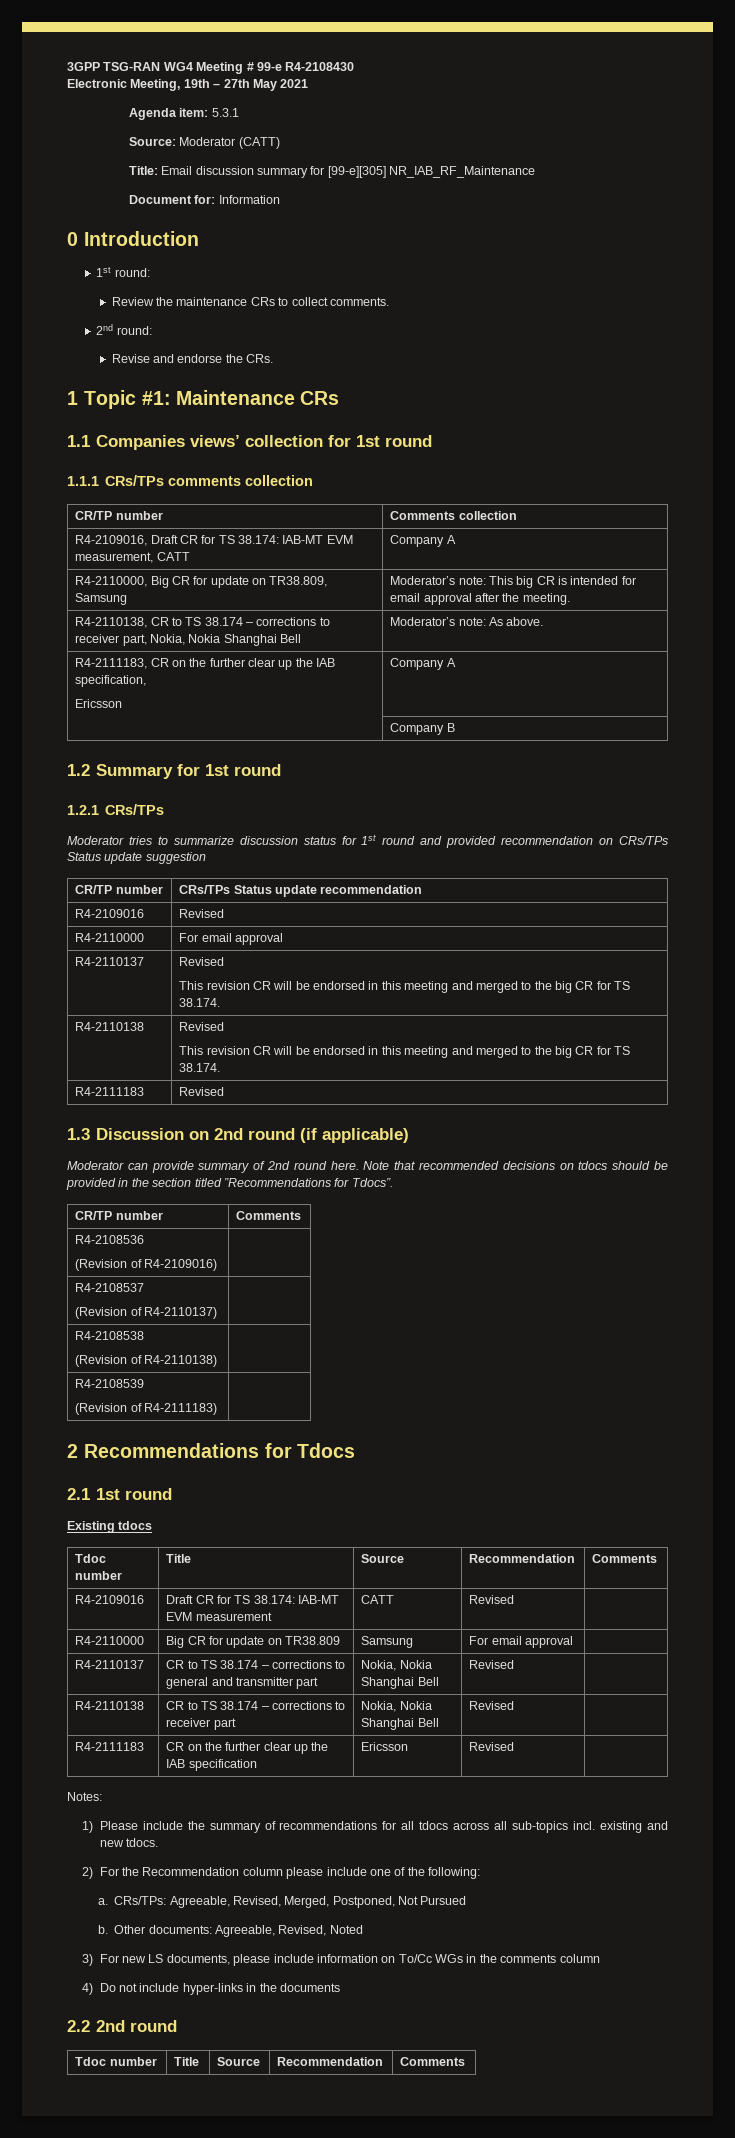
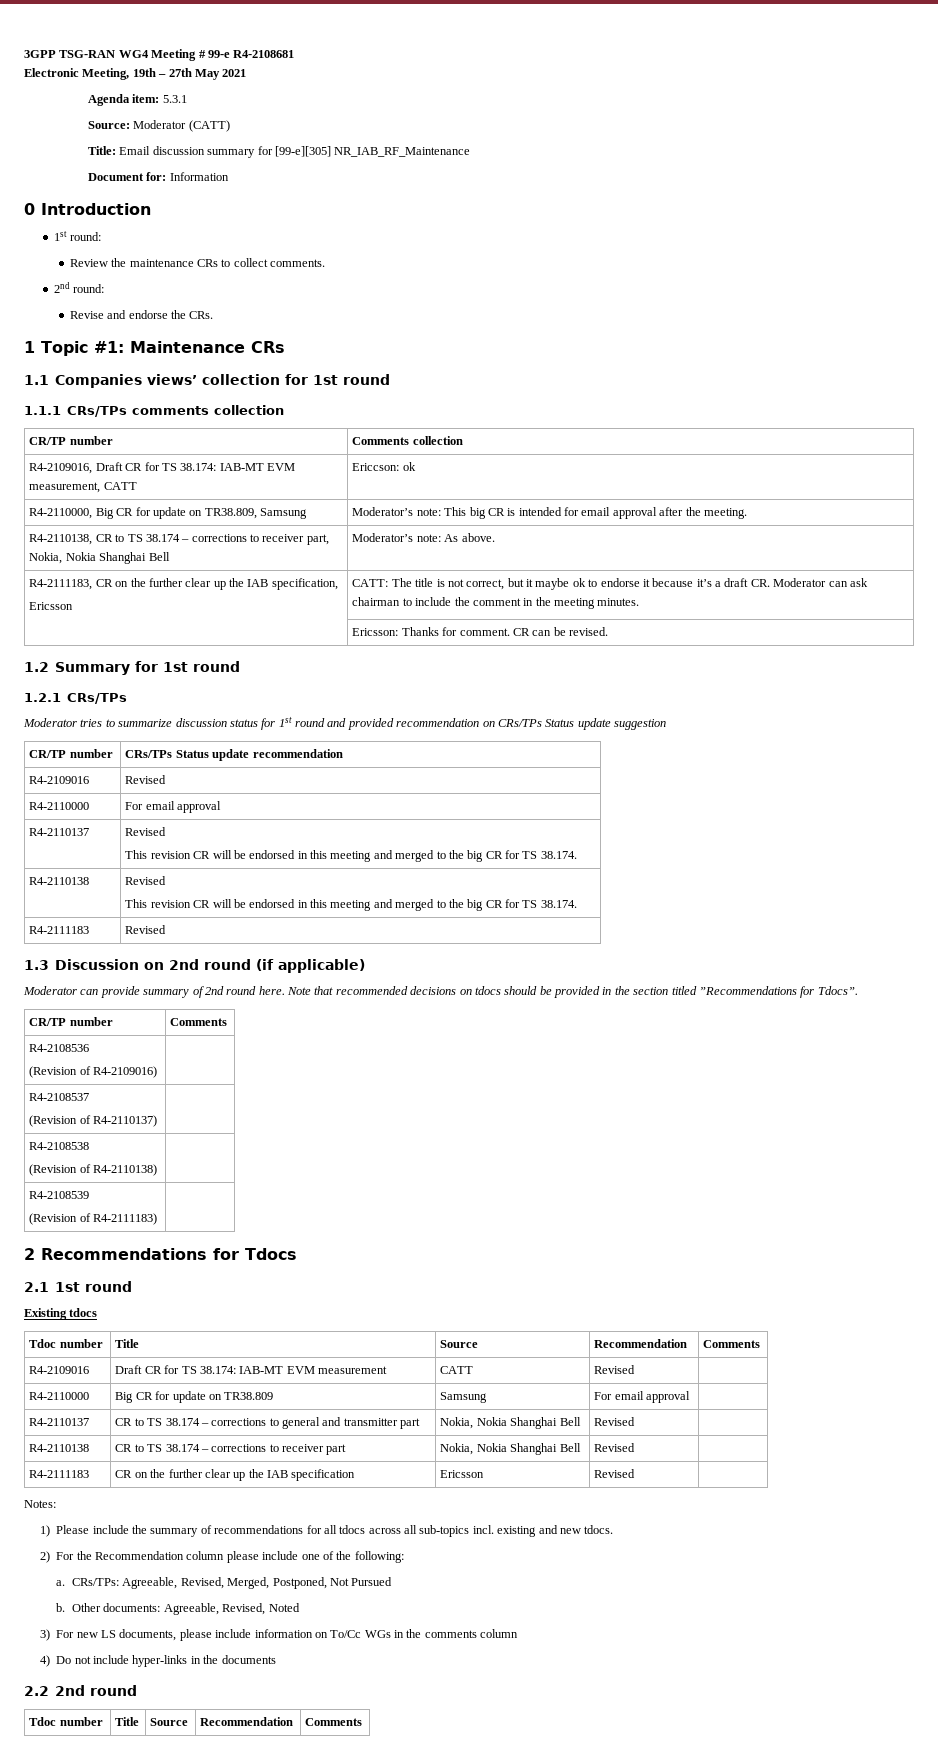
[285,62,355,71] R4-2108430 -> [233,50,295,58] R4-2108681
[390,535,456,547] Company A -> [352,462,416,471] Ericcson: ok
[390,658,456,670] [390,723,455,735] Company A // | Company B -> [352,578,868,590] [352,597,640,609] [352,627,609,636] CATT: The title is not correct, but it maybe ok to endorse it because it’s a draft CR. Moderator can ask chairman to include the comment in the meeting minutes. // | Ericsson: Thanks for comment. CR can be revised.

